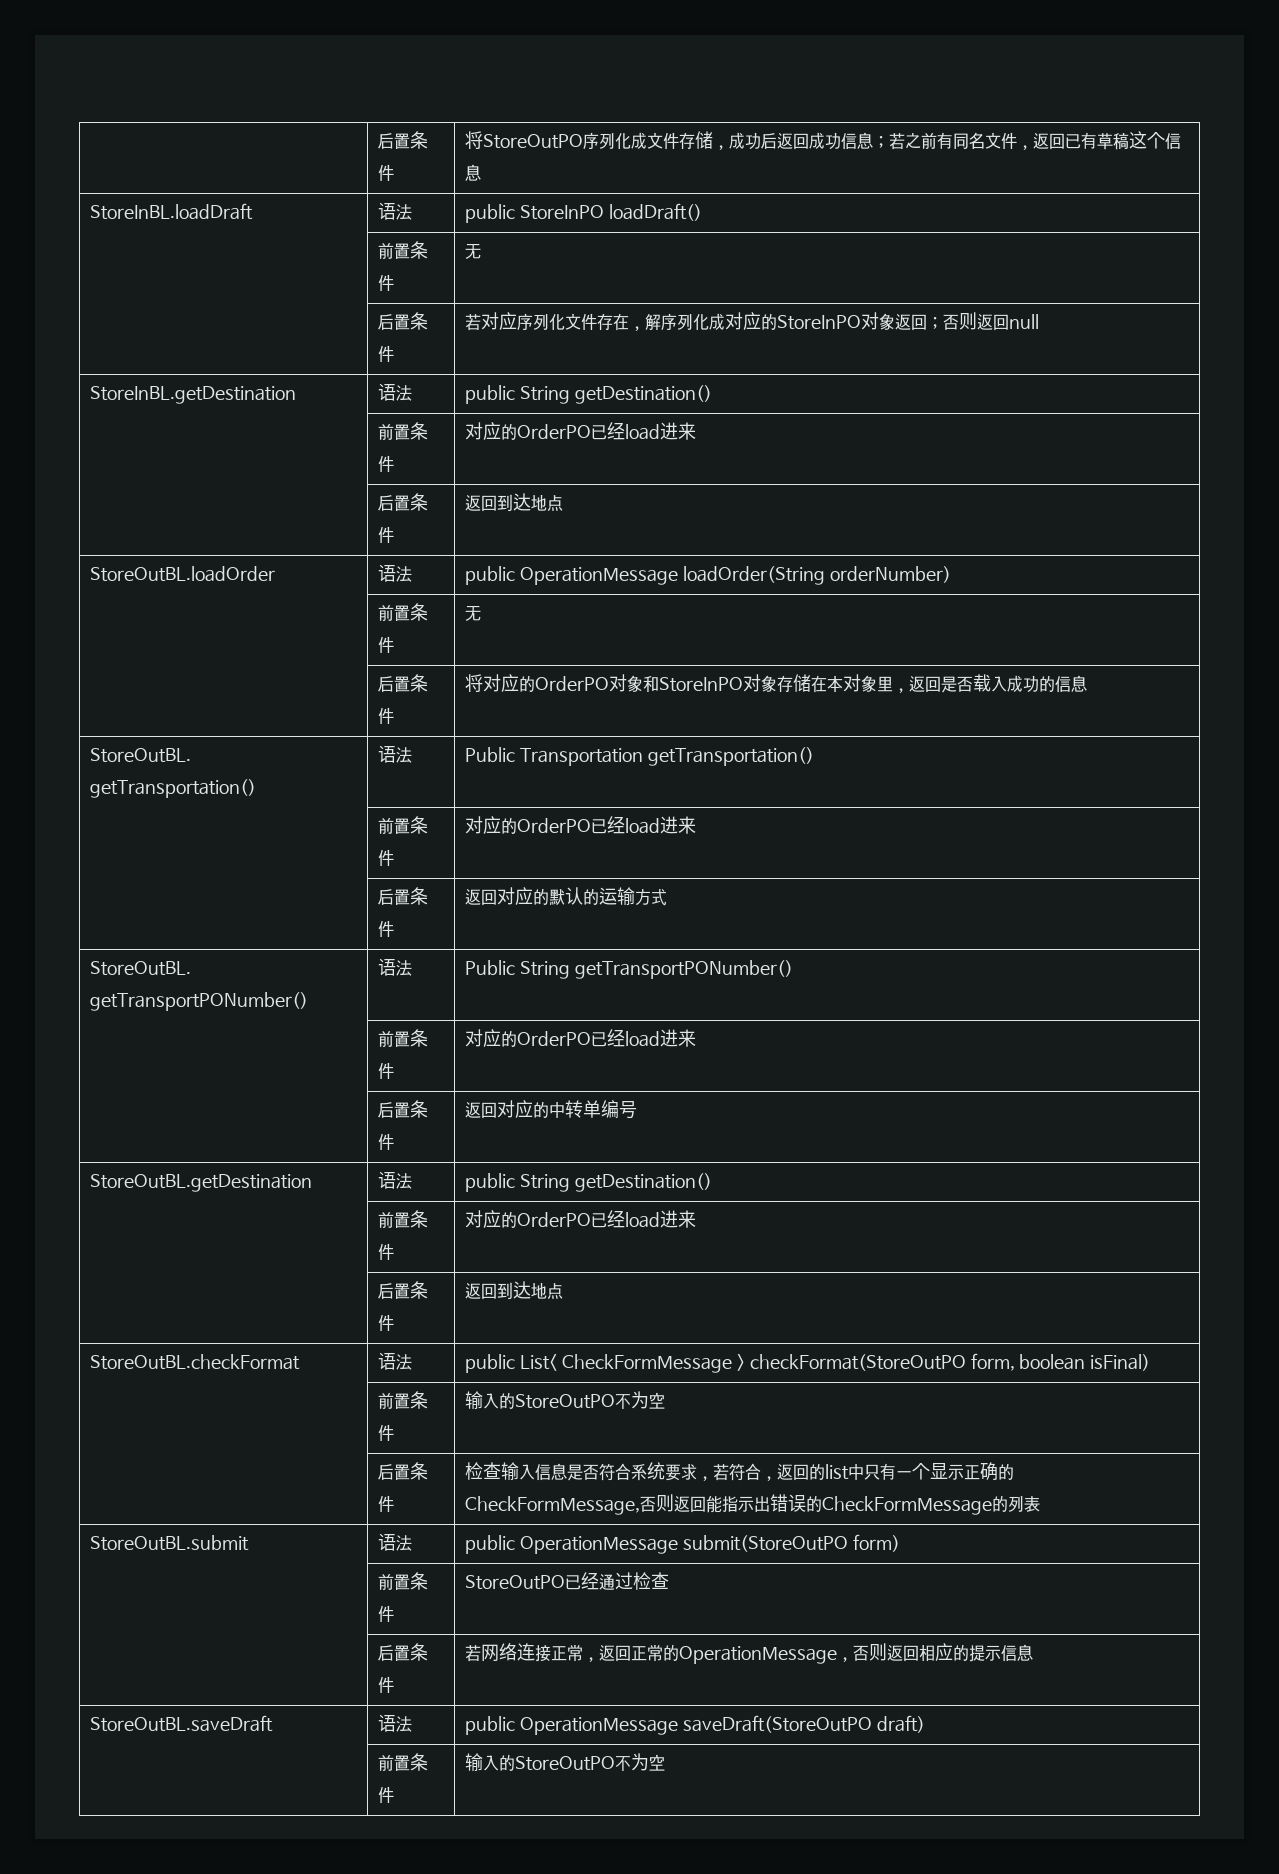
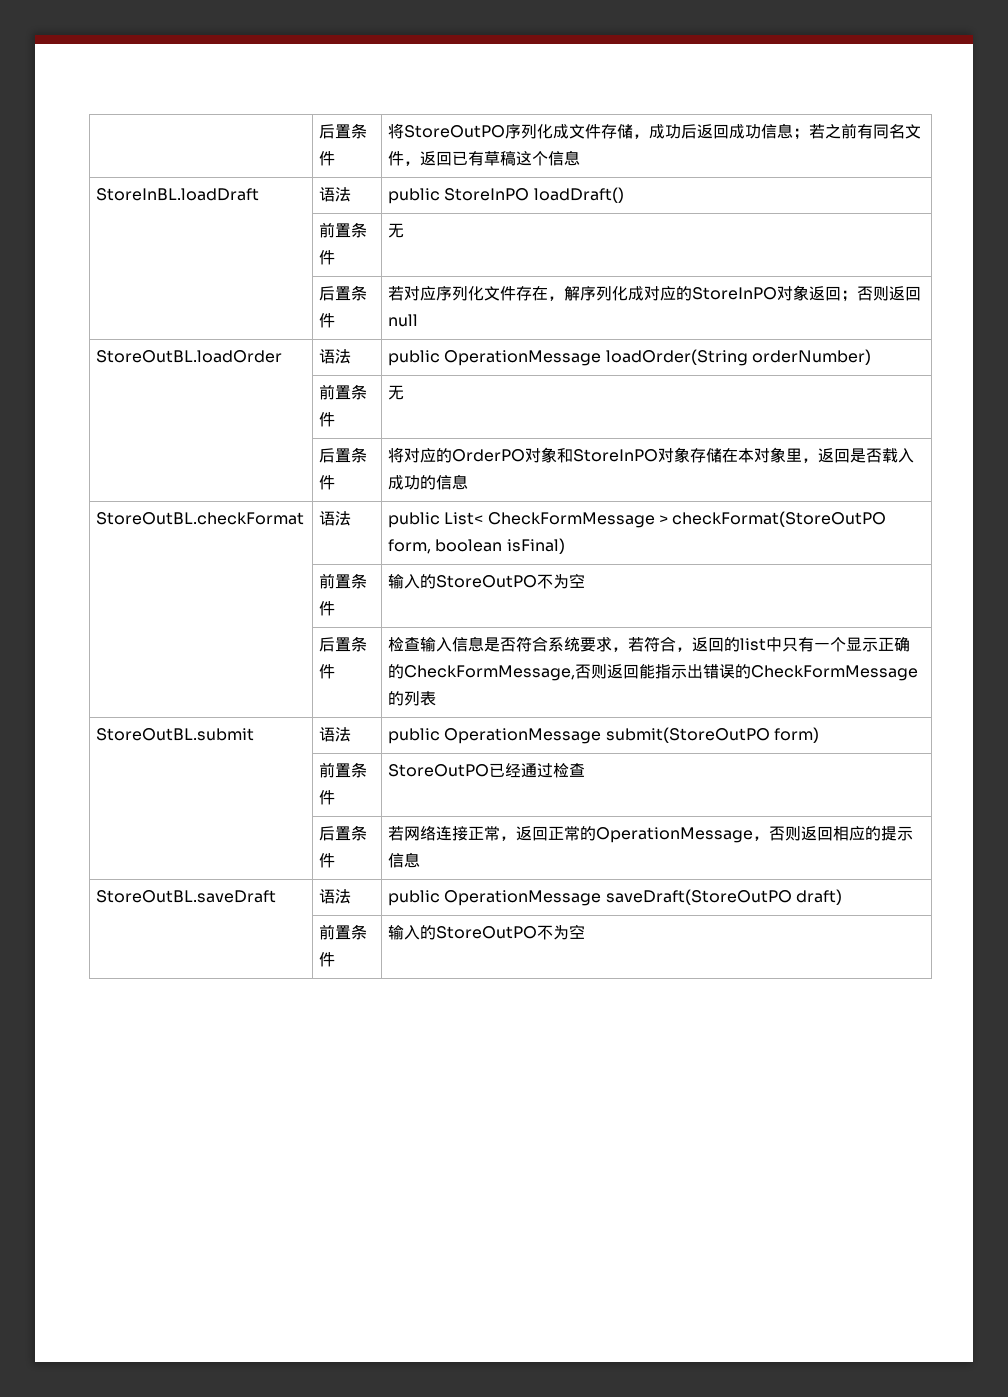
[90,386,297,404] [378,383,413,401] [465,385,712,404] [378,422,429,440] [378,455,395,472] [465,422,697,440] [378,493,429,511] [378,526,395,543] [465,493,564,512] // StoreInBL.getDestination | 语法 | public String getDestination() // | 前置条件 | 对应的OrderPO已经load进来 // | 后置条件 | 返回到达地点 -> (419, 320) none
[90,748,192,763] [90,779,257,798] [378,745,413,763] [465,747,814,766] [378,816,429,834] [378,849,395,866] [465,816,697,834] [378,887,429,905] [378,920,395,937] [465,887,668,906] [90,961,192,976] [90,992,309,1011] [378,958,413,976] [465,960,793,979] [378,1029,429,1047] [378,1062,395,1079] [465,1029,697,1047] [378,1100,429,1118] [378,1133,395,1150] [465,1100,638,1119] [90,1174,313,1192] [378,1171,413,1189] [465,1173,712,1192] [378,1210,429,1228] [378,1243,395,1260] [465,1210,697,1228] [378,1281,429,1299] [378,1314,395,1331] [465,1281,564,1300] // StoreOutBL. getTransportation() | 语法 | Public Transportation getTransportation() // | 前置条件 | 对应的OrderPO已经load进来 // | 后置条件 | 返回对应的默认的运输方式 // StoreOutBL. getTransportPONumber() | 语法 | Public String getTransportPONumber() // | 前置条件 | 对应的OrderPO已经load进来 // | 后置条件 | 返回对应的中转单编号 // StoreOutBL.getDestination | 语法 | public String getDestination() // | 前置条件 | 对应的OrderPO已经load进来 // | 后置条件 | 返回到达地点 -> (469, 482) none

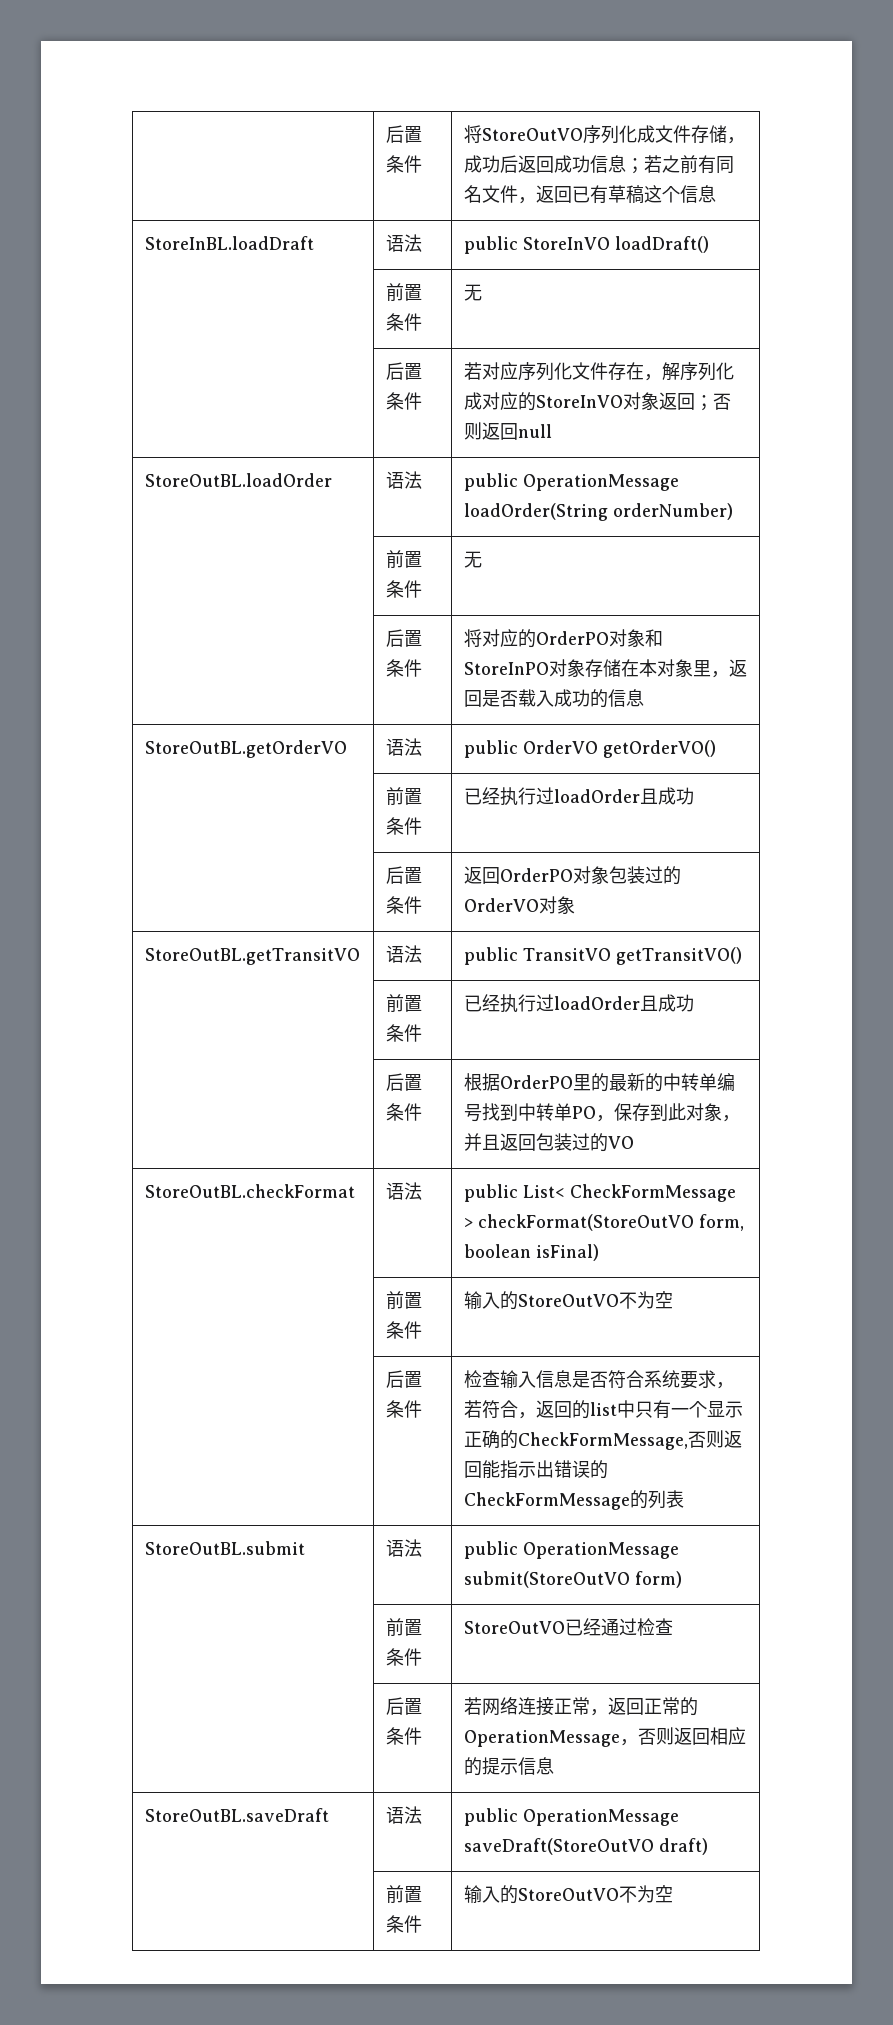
[319,123,368,139] [319,151,336,166] [388,123,506,139] | 后置条件 | 将StoreOutPO -> [385,125,422,143] [385,155,422,173] [463,125,583,143] | 后置条件 | 将StoreOutVO
[444,188,530,201] StoreInPO -> [522,237,610,250] StoreInVO
[692,287,778,300] StoreInPO -> [535,395,623,408] StoreInVO
(469, 482) none -> [144,740,347,758] [385,738,422,756] [463,740,716,758] [385,787,422,805] [385,817,422,835] [463,787,694,806] [385,866,422,884] [385,896,422,914] [463,866,681,885] [463,896,575,914] [144,948,360,965] [385,945,422,963] [463,947,742,965] [385,994,422,1012] [385,1024,422,1042] [463,994,694,1013] [385,1073,422,1091] [385,1103,422,1121] [463,1073,735,1092] [463,1103,740,1122] [463,1133,634,1152] // StoreOutBL.getOrderVO | 语法 | public OrderVO getOrderVO() // | 前置条件 | 已经执行过loadOrder且成功 // | 后置条件 | 返回OrderPO对象包装过的OrderVO对象 // StoreOutBL.getTransitVO | 语法 | public TransitVO getTransitVO() // | 前置条件 | 已经执行过loadOrder且成功 // | 后置条件 | 根据OrderPO里的最新的中转单编号找到中转单PO，保存到此对象，并且返回包装过的VO
[672,511,887,527] checkFormat(StoreOutPO -> [477,1214,694,1231] checkFormat(StoreOutVO
[436,575,538,588] StoreOutPO -> [517,1294,619,1307] StoreOutVO
[605,727,770,743] submit(StoreOutPO -> [463,1571,630,1588] submit(StoreOutVO
[388,764,490,777] StoreOutPO -> [463,1621,565,1634] StoreOutVO
[605,889,792,905] saveDraft(StoreOutPO -> [463,1838,654,1855] saveDraft(StoreOutVO
[436,926,538,939] StoreOutPO -> [517,1888,619,1901] StoreOutVO

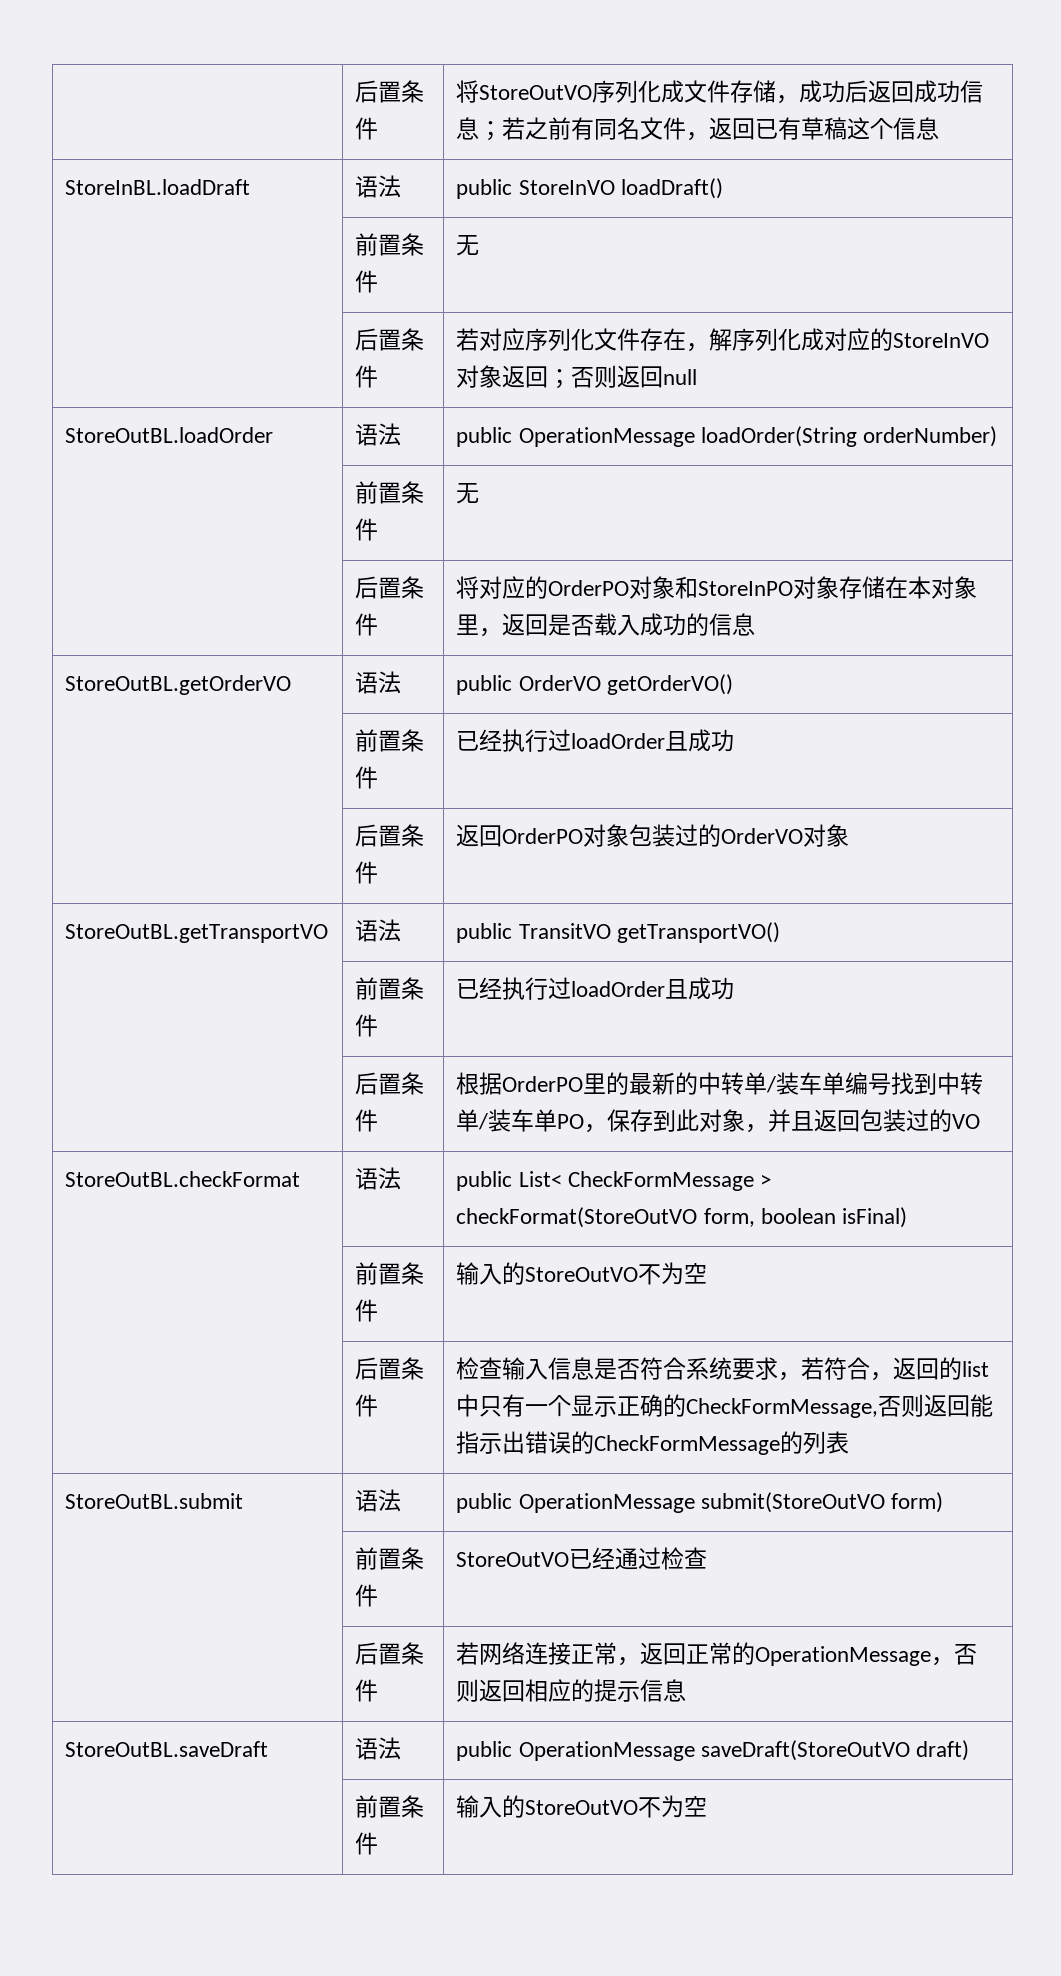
[144,948,360,965] StoreOutBL.getTransitVO -> [65,924,329,943] StoreOutBL.getTransportVO
[615,947,742,965] getTransitVO() -> [616,922,780,943] getTransportVO()
(717, 1082) none -> [766,1072,846,1095] /装车单
(572, 1112) none -> [478,1109,558,1132] /装车单

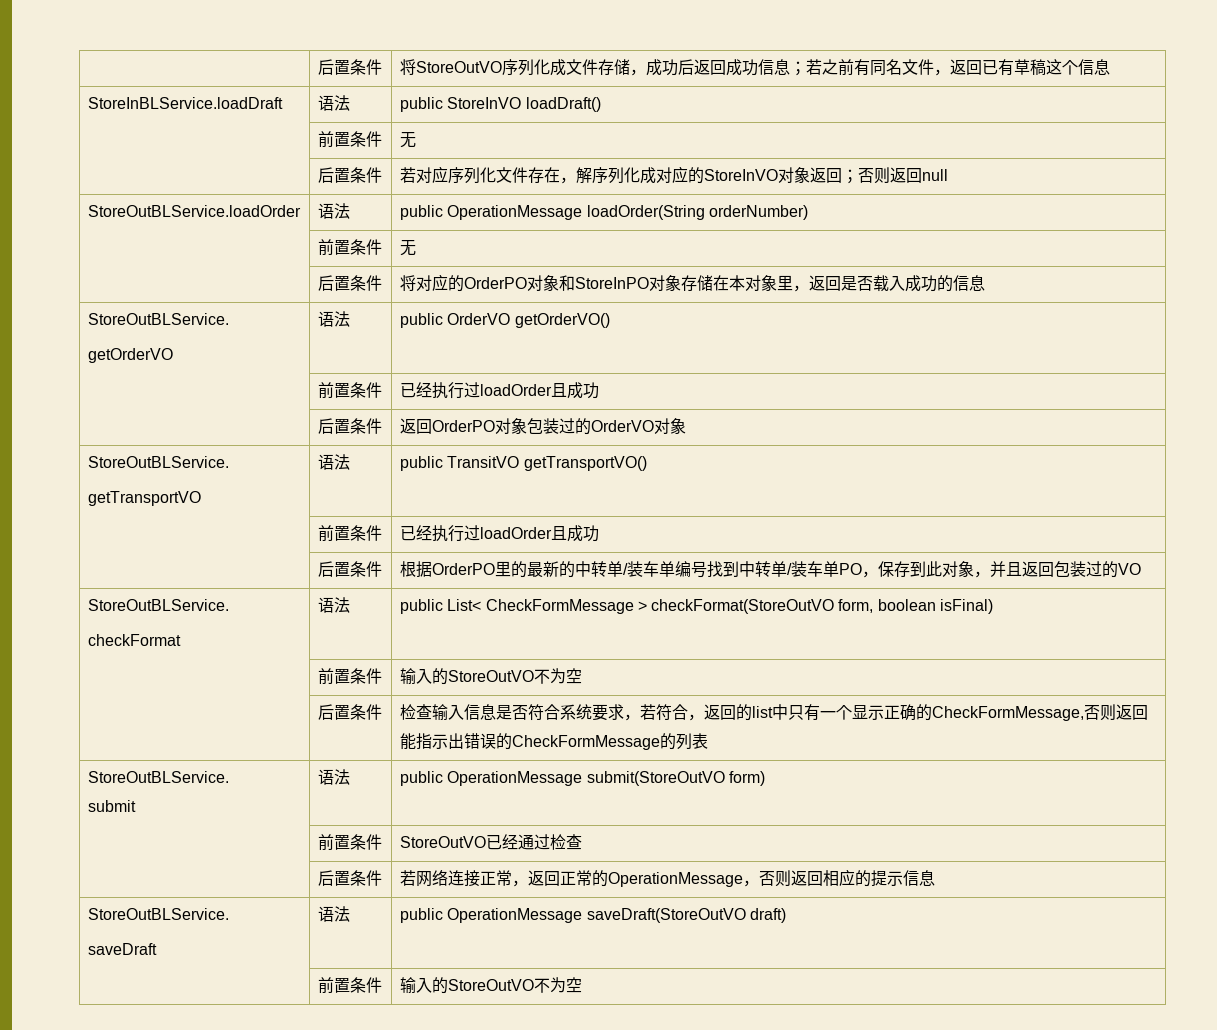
[65,179,251,195] StoreInBL.loadDraft -> [87,97,283,109] StoreInBLService.loadDraft
[65,427,274,443] StoreOutBL.loadOrder -> [87,205,301,217] StoreOutBLService.loadOrder
[65,675,292,695] StoreOutBL.getOrderVO -> [87,313,229,325] [87,348,173,363] StoreOutBLService. // getOrderVO
[65,924,329,943] StoreOutBL.getTransportVO -> [87,456,229,468] [87,491,201,506] StoreOutBLService. // getTransportVO
[65,1171,301,1187] StoreOutBL.checkFormat -> [87,599,229,611] [87,634,181,646] StoreOutBLService. // checkFormat
[65,1493,244,1509] StoreOutBL.submit -> [87,771,229,783] [87,800,136,812] StoreOutBLService. // submit
[65,1741,269,1757] StoreOutBL.saveDraft -> [87,908,229,920] [87,943,157,955] StoreOutBLService. // saveDraft

